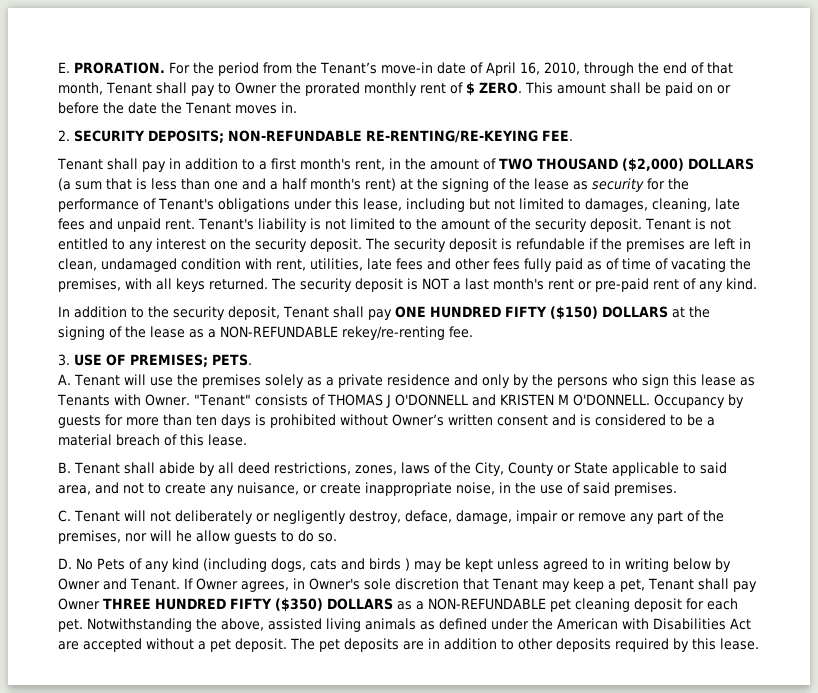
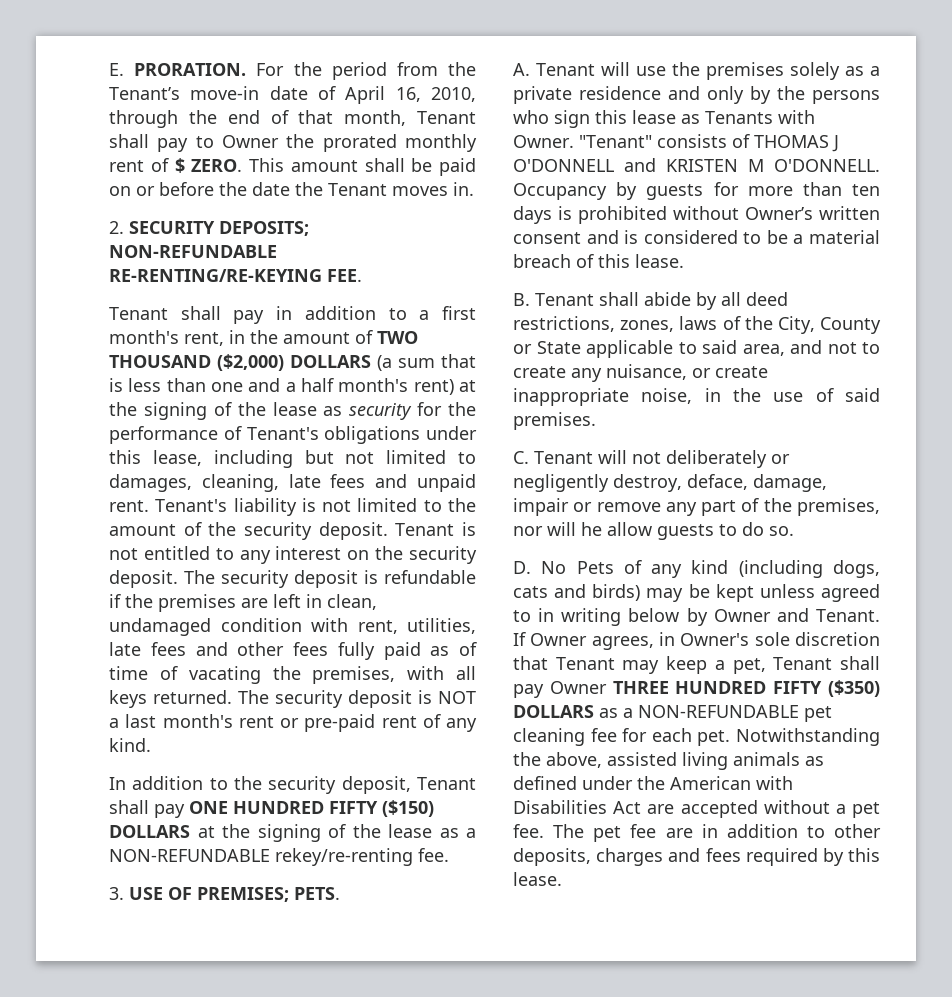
[369,558,410,571] birds ) -> [592,584,641,601] birds)
[634,598,682,612] deposit -> [590,728,617,742] fee
[235,638,287,652] deposit. -> [513,824,544,838] fee.
[344,638,399,652] deposits -> [630,824,657,838] fee
[556,638,611,652] deposits -> [513,848,741,866] deposits, charges and fees

